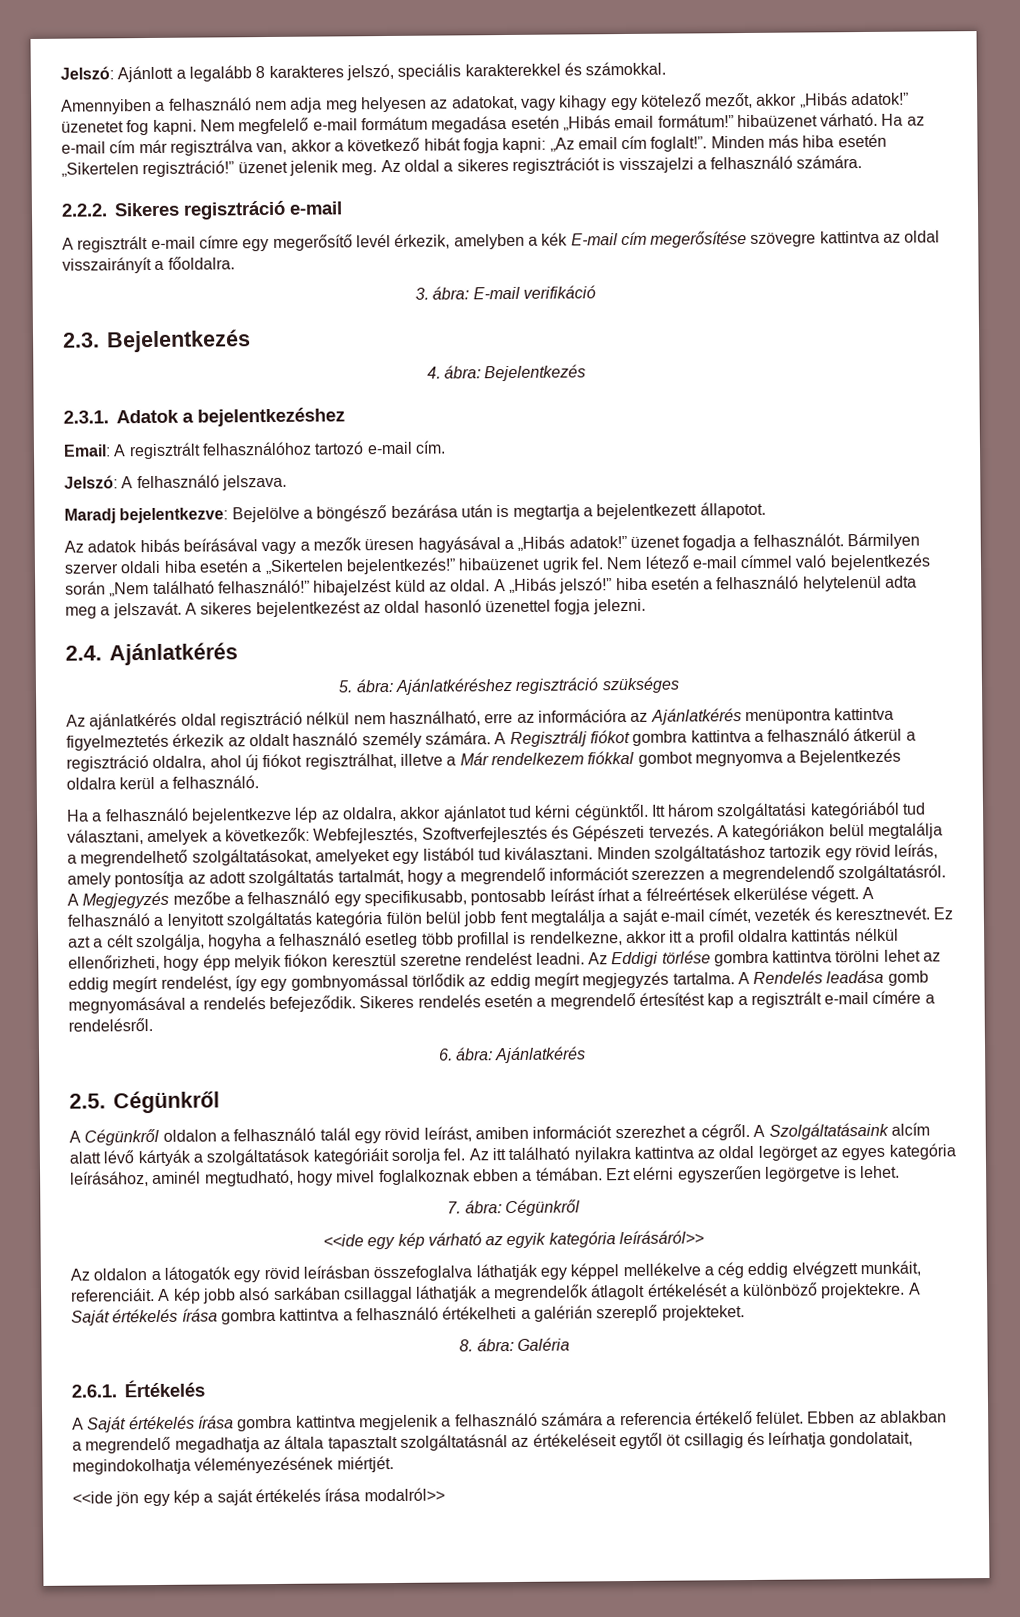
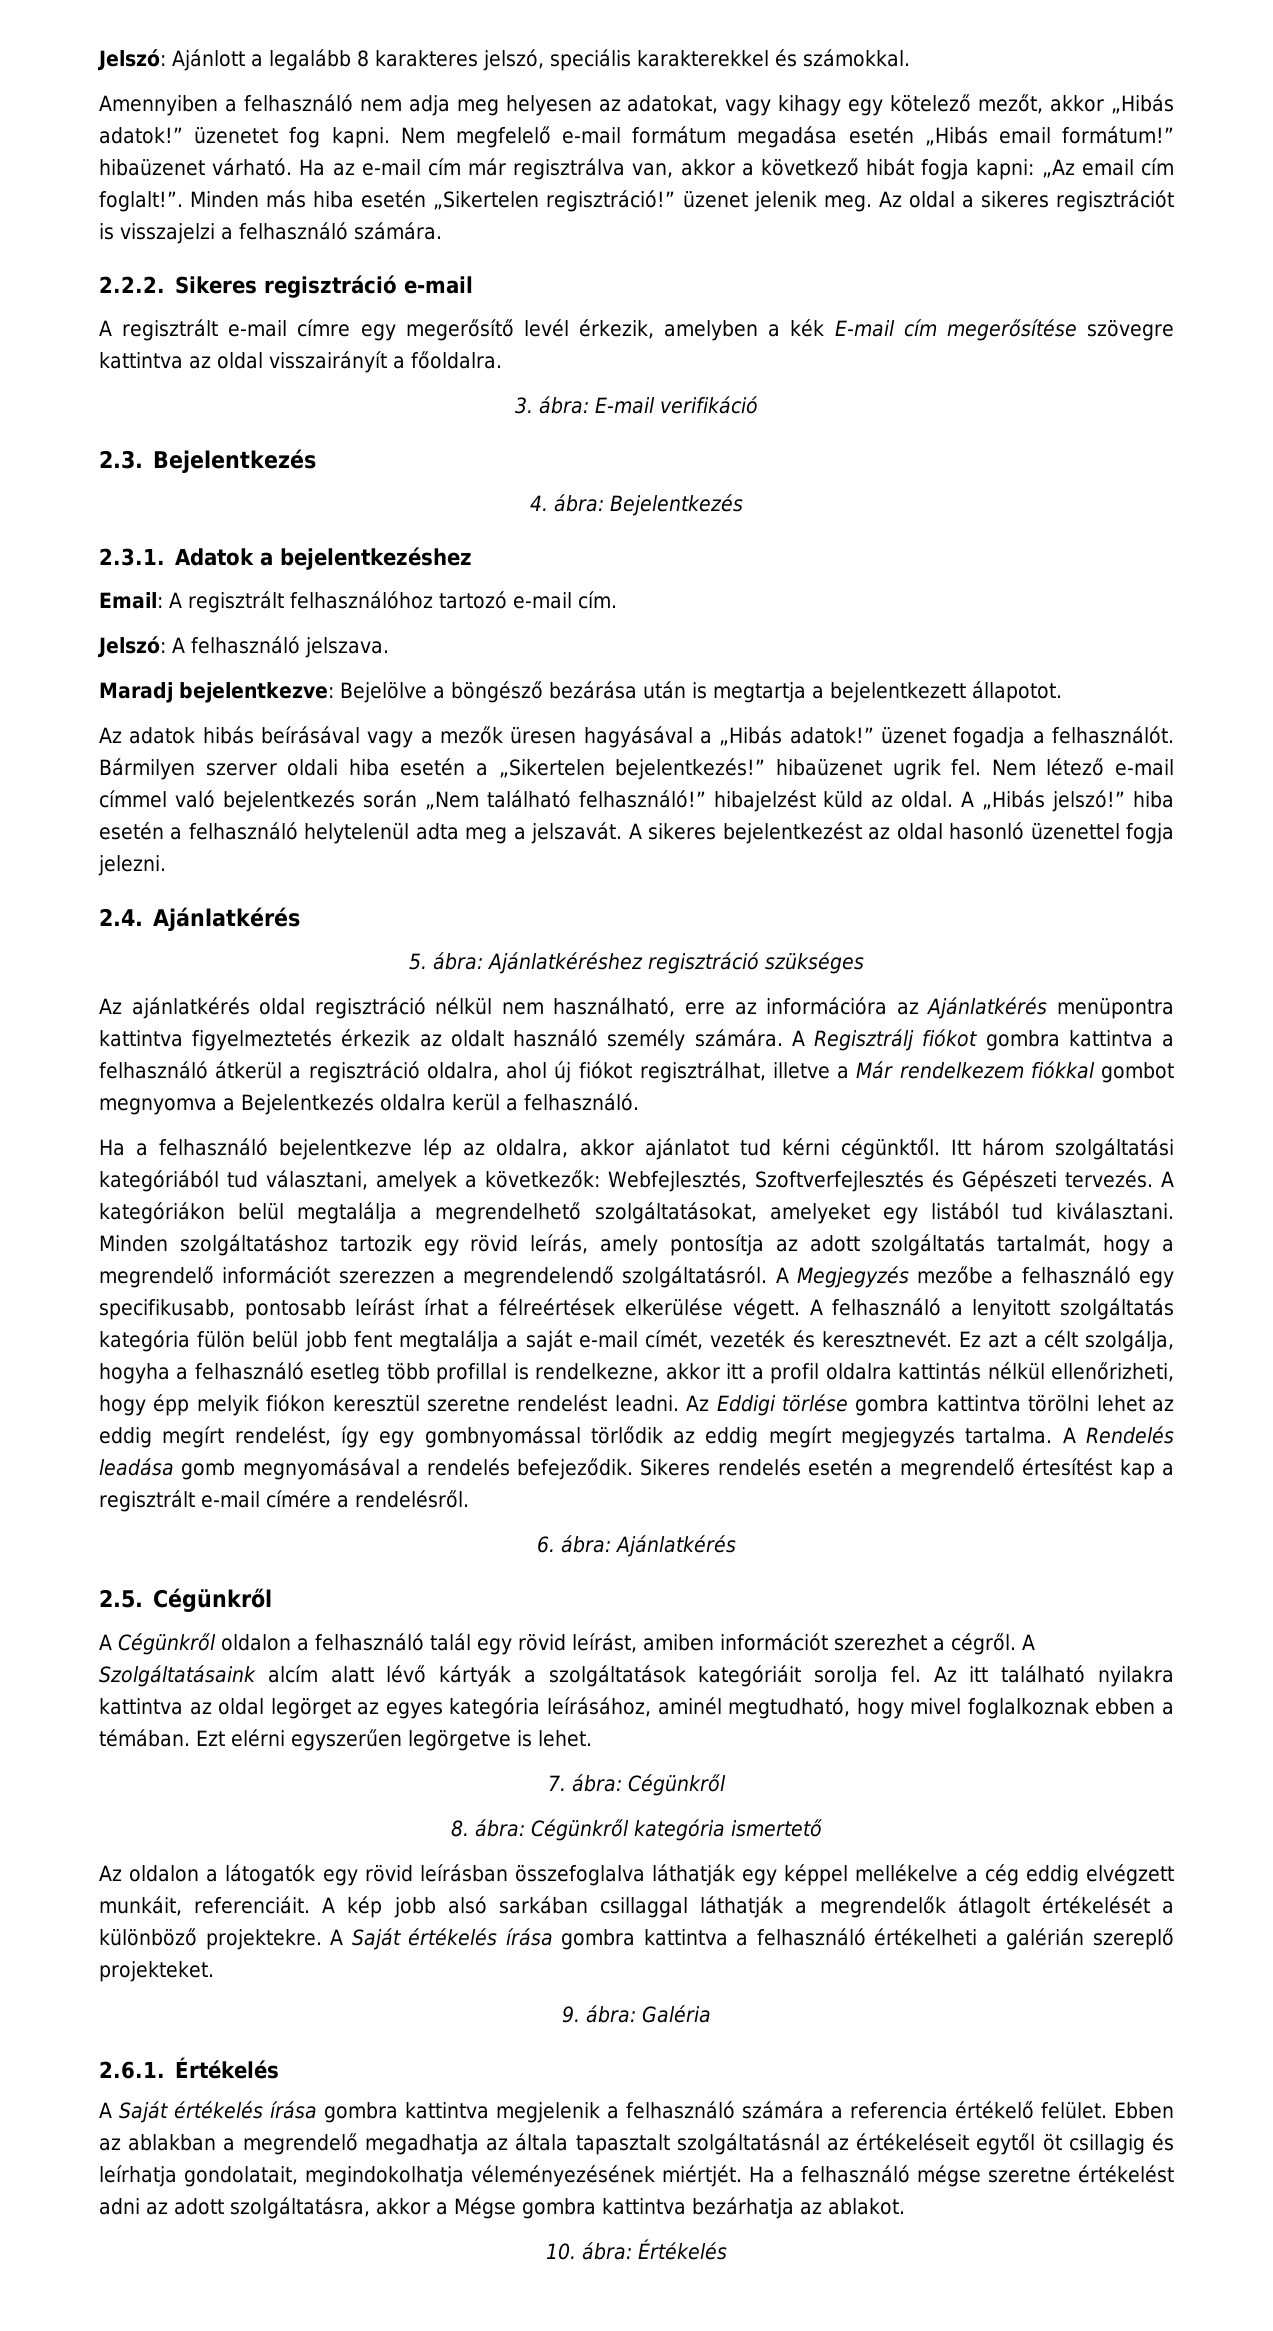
[322,1230,705,1250] <<ide egy kép várható az egyik kategória leírásáról>> -> [451,1819,822,1841] 8. ábra: Cégünkről kategória ismertető
[459,1339,474,1352] 8. -> [562,2006,580,2023] 9.
[72,1487,445,1507] // <<ide jön egy kép a saját értékelés írása modalról>> -> [749,2165,1175,2187] [99,2197,905,2219] [546,2239,727,2260] Ha a felhasználó mégse szeretne értékelést adni az adott szolgáltatásra, akkor a Mégse gombra kattintva bezárhatja az ablakot. // 10. ábra: Értékelés

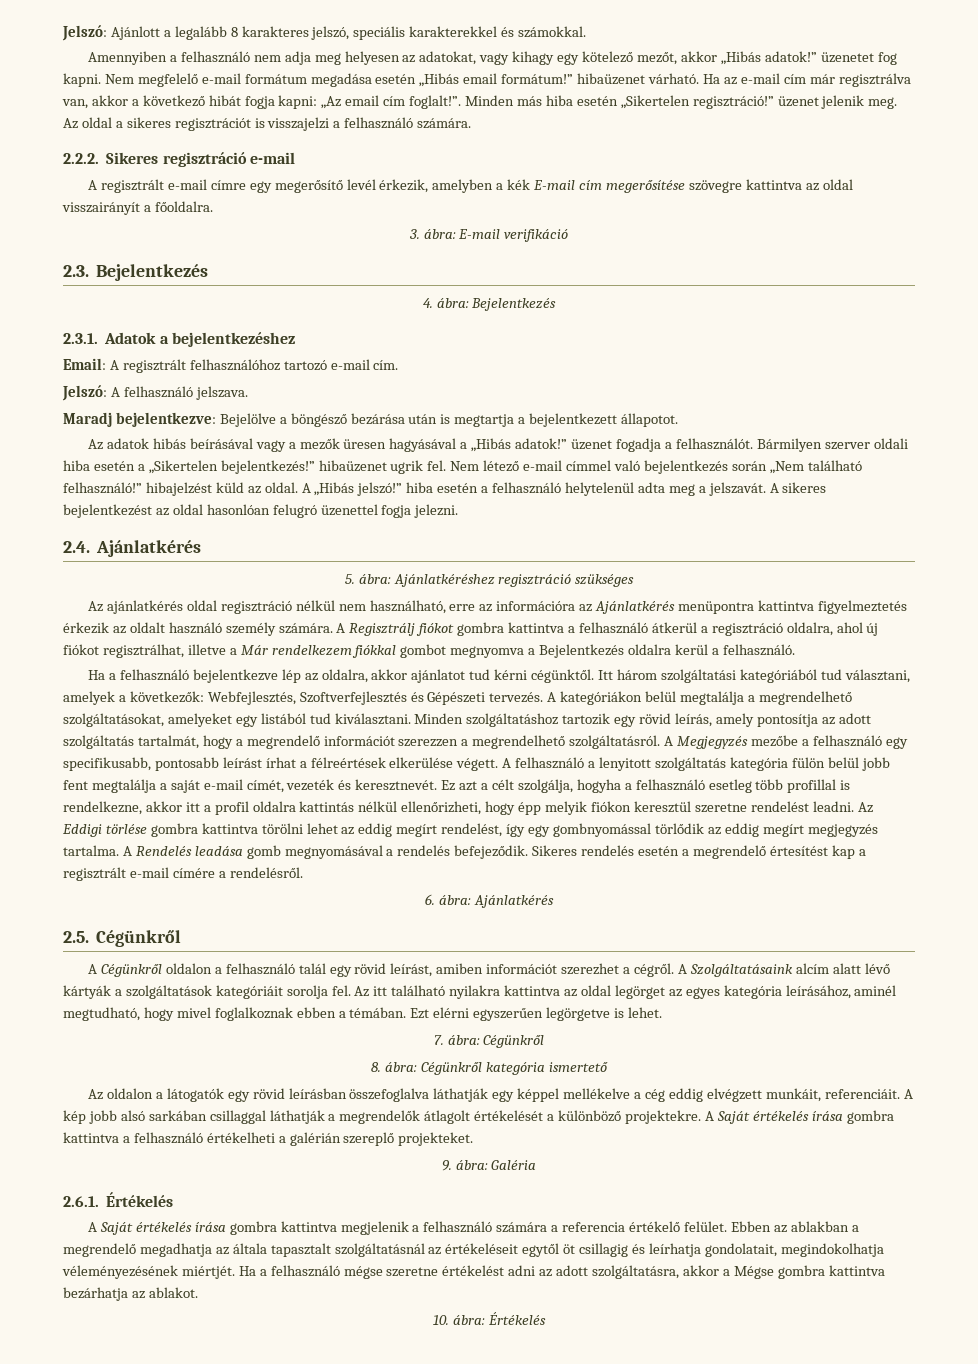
[949,822,1025,840] hasonló -> [206,504,317,518] hasonlóan felugró
[463,1266,615,1288] megrendelendő -> [472,735,566,749] megrendelhető

